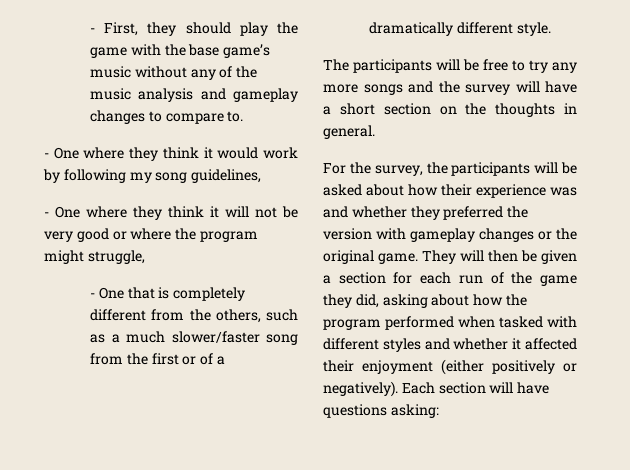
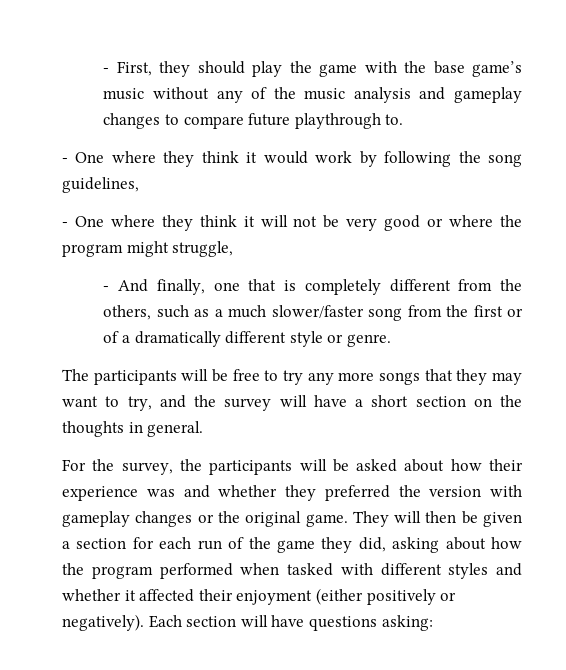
(224, 118) none -> [248,113,381,129] future playthrough
[129,172,152,183] my -> [458,151,481,163] the
[98,287,124,299] One -> [118,279,240,295] And finally, one
[516,22,551,36] style. -> [289,331,391,347] style or genre.
(403, 89) none -> [424,369,522,385] [62,396,152,411] that they may want to try,

